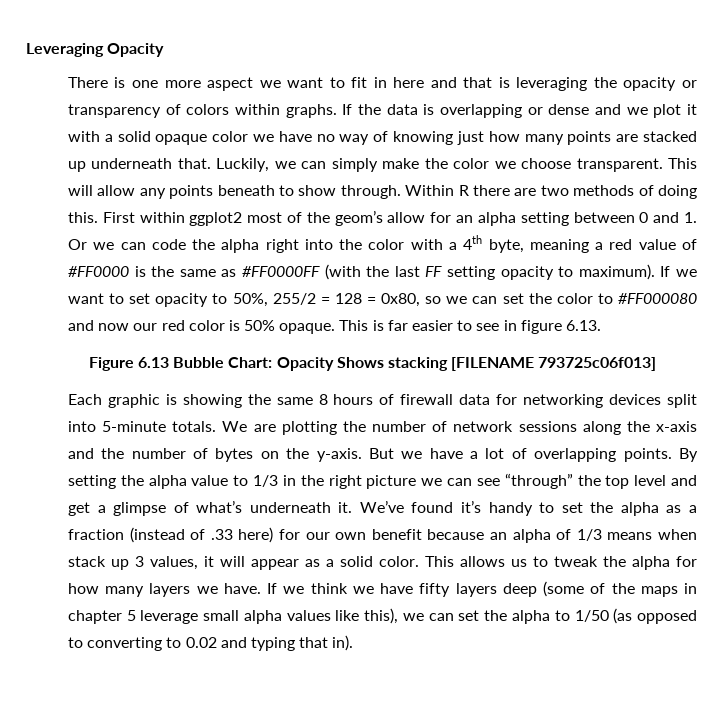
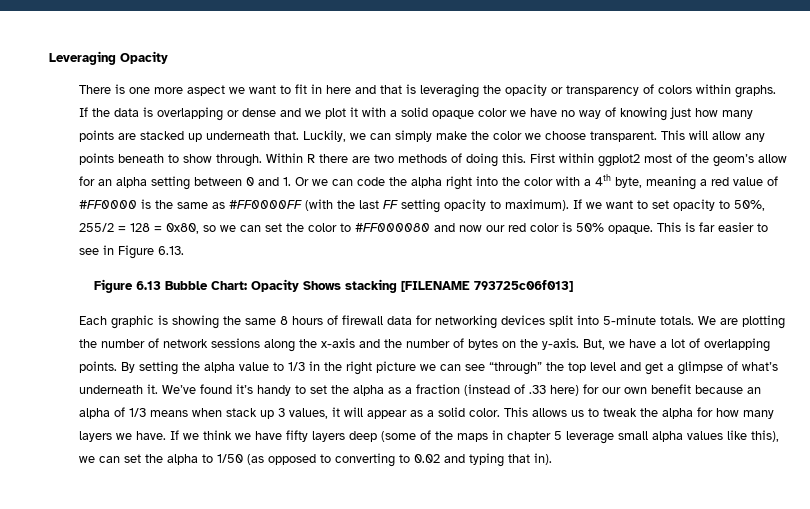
[520,320,562,334] figure -> [117,245,154,259] Figure
[368,448,394,459] But -> [582,339,605,350] But,

